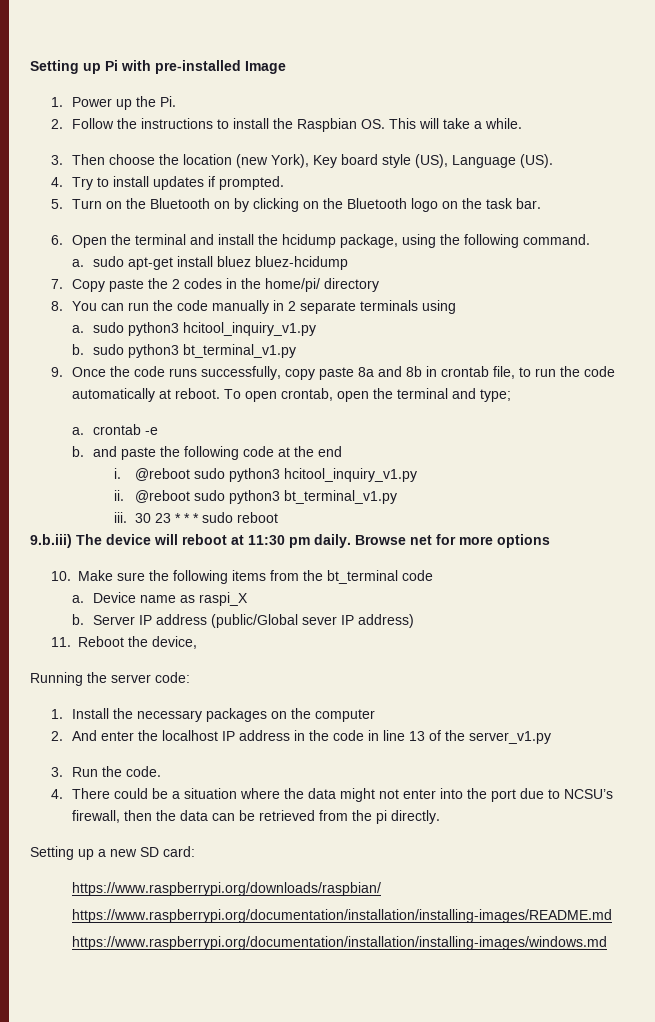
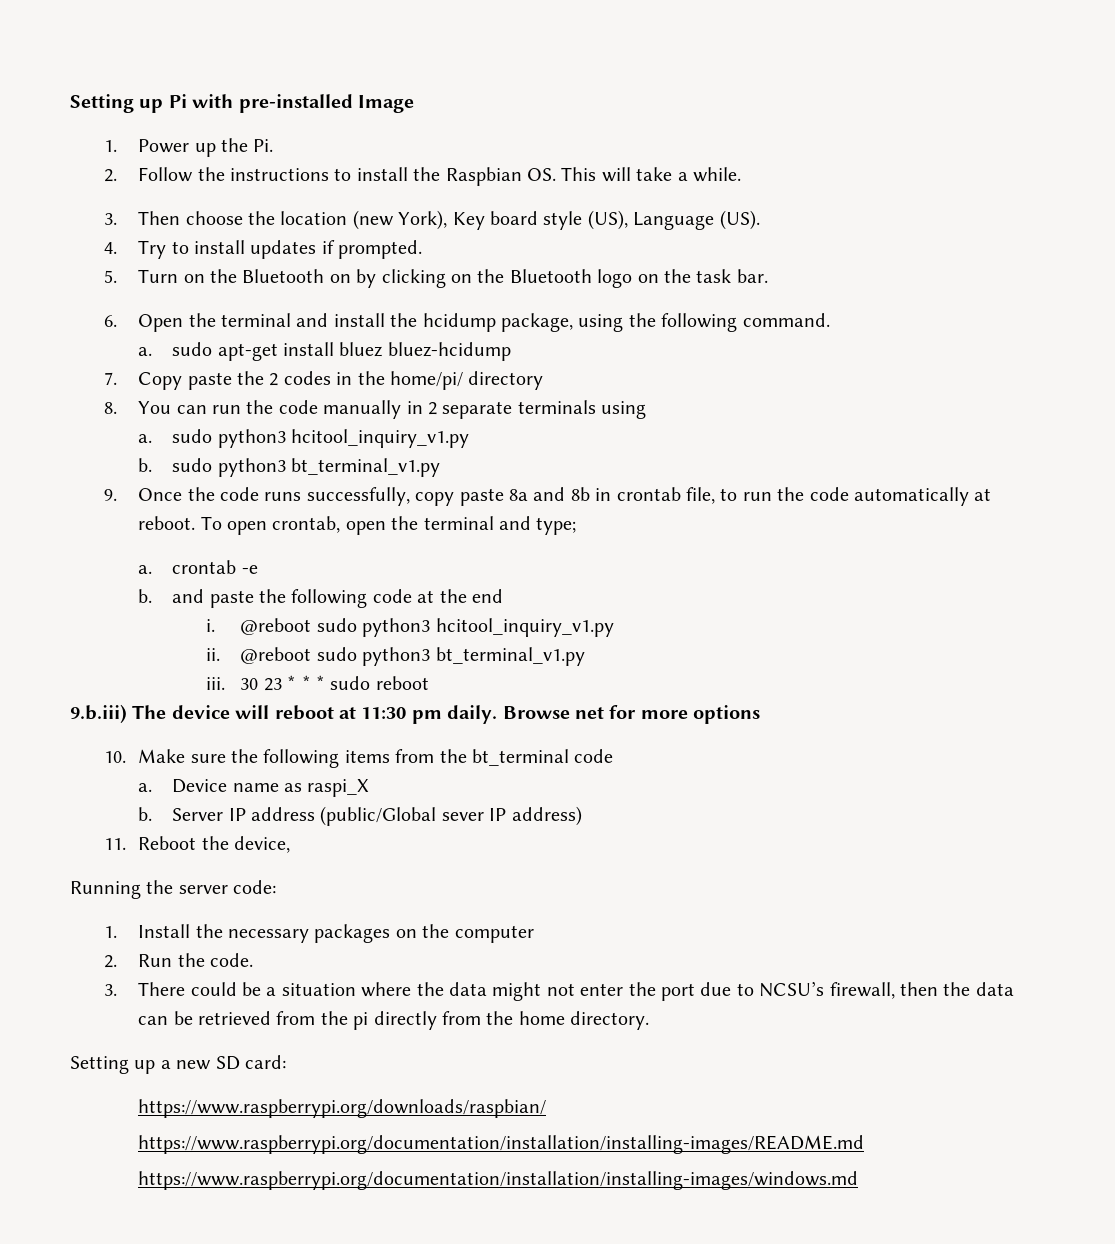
[72,730,552,744] [51,767,64,777] And enter the localhost IP address in the code in line 13 of the server_v1.py // 3. -> (118, 961) none
[51,789,64,799] 4. -> [104,984,118,996] 3.
[440,788,464,799] into -> (624, 989) none
[391,810,441,824] directly. -> [373,1011,650,1030] directly from the home directory.

